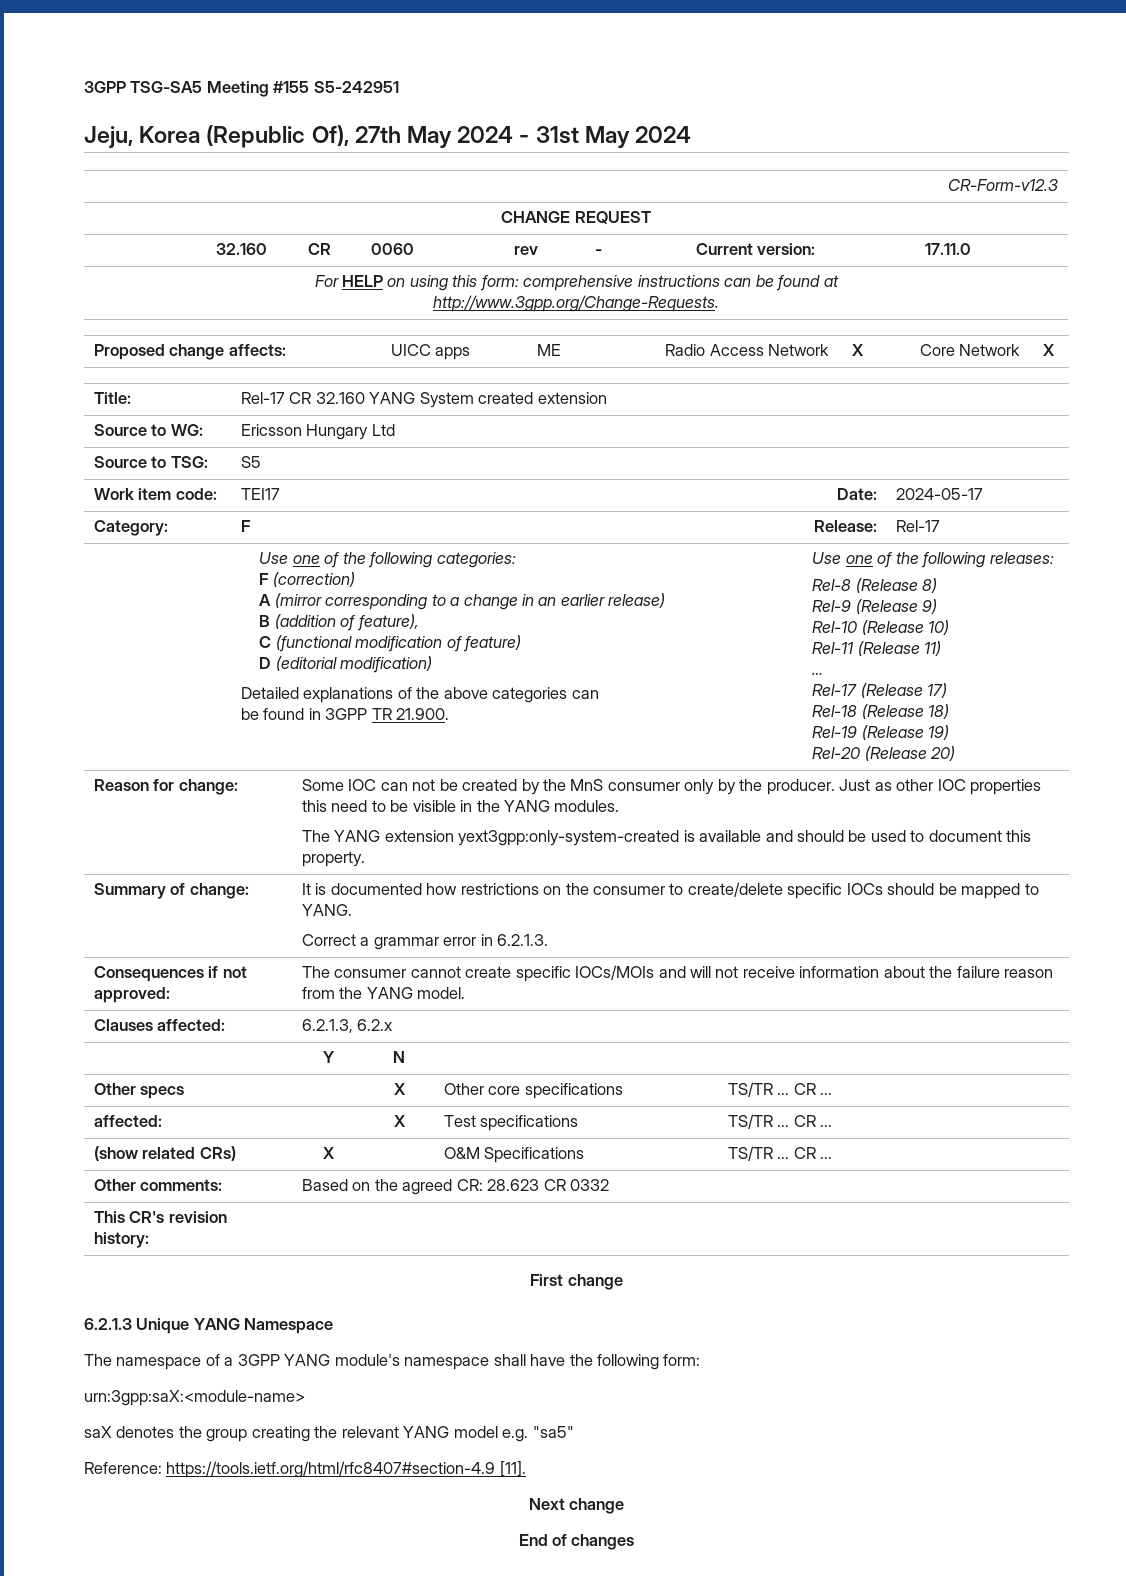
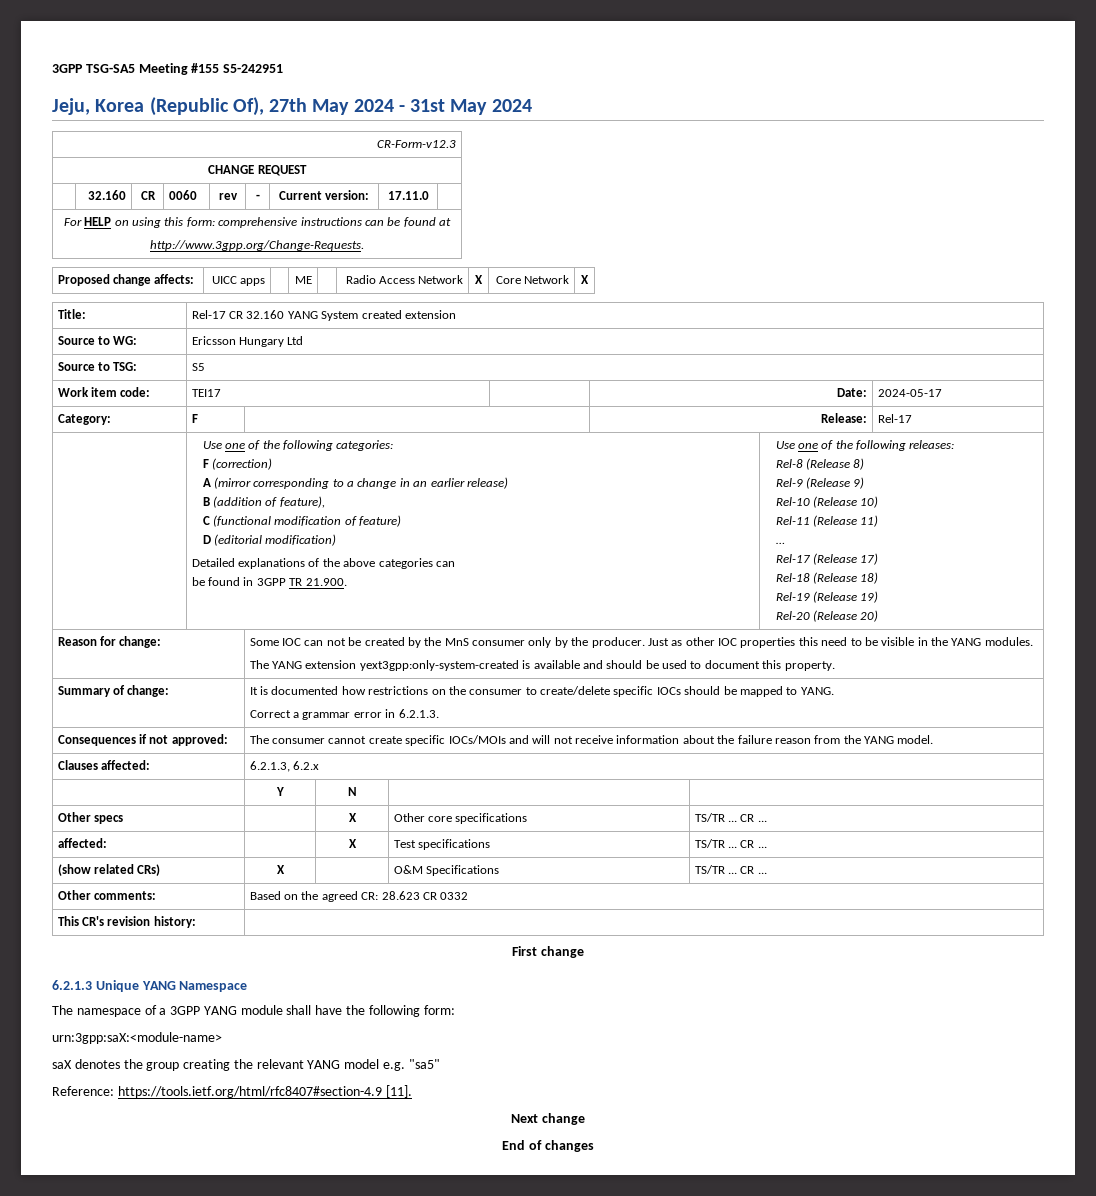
[334,1354,490,1370] module's namespace -> [240,1005,283,1015] module

